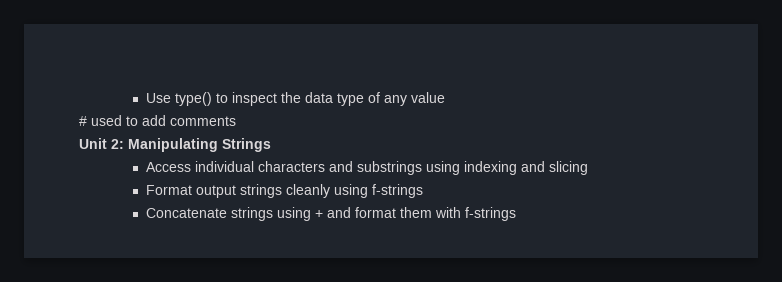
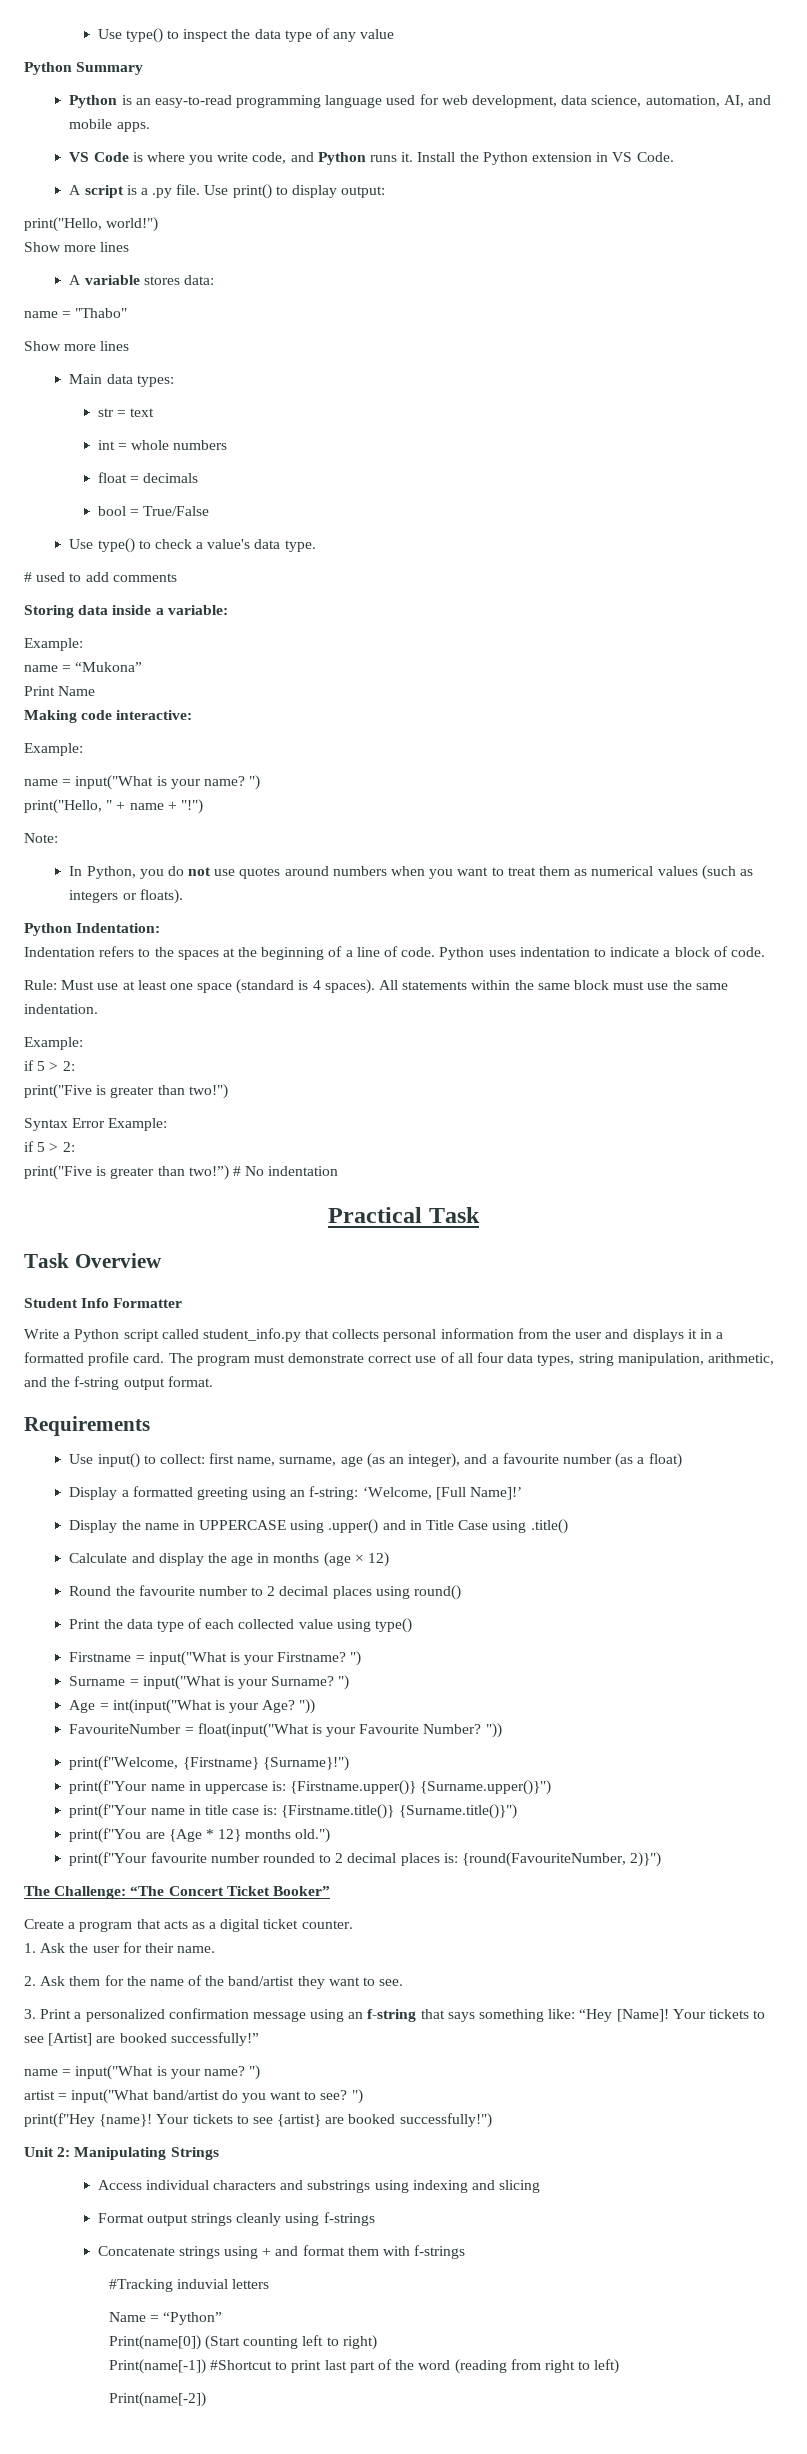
(446, 97) none -> [24,62,144,75] [69,94,771,108] [69,119,150,132] [69,152,674,165] [69,184,386,199] [24,217,159,232] [24,242,130,252] [69,275,214,285] [24,308,128,318] [24,341,130,351] [69,374,174,387] [97,408,155,417] [97,440,228,450] [97,472,199,483] [97,506,210,516] [69,538,316,553] // Python Summary // Python is an easy-to-read programming language used for web development, data science, automation, AI, and mobile apps. // VS Code is where you write code, and Python runs it. Install the Python extension in VS Code. // A script is a .py file. Use print() to display output: // print("Hello, world!") // Show more lines // A variable stores data: // name = "Thabo" // Show more lines // Main data types: // str = text // int = whole numbers // float = decimals // bool = True/False // Use type() to check a value's data type.
(236, 121) none -> [24,605,228,618] [24,638,83,651] [24,662,143,672] [24,686,96,696] [24,710,193,723] [24,743,83,756] [24,775,261,790] [24,799,203,814] [24,833,58,843] [69,865,753,880] [69,889,183,904] [24,923,161,936] [24,946,765,960] [24,979,728,994] [24,1004,98,1014] [24,1037,83,1050] [24,1060,75,1071] [24,1084,228,1099] [24,1118,168,1131] [24,1141,75,1152] [24,1165,339,1180] [328,1207,480,1223] [24,1253,162,1268] [24,1298,183,1308] [24,1328,724,1342] [24,1352,774,1366] [24,1376,213,1390] [24,1416,150,1436] [69,1453,682,1468] [69,1486,523,1500] [69,1519,568,1534] [69,1552,390,1567] [69,1585,462,1600] [69,1618,413,1633] [69,1651,362,1666] [69,1675,350,1690] [69,1699,316,1714] [69,1723,502,1738] [69,1756,349,1771] [69,1780,552,1795] [69,1804,517,1819] [69,1828,331,1843] [69,1852,662,1867] [24,1886,330,1899] [24,1919,353,1932] [24,1942,216,1953] [24,1975,404,1989] [24,2008,766,2022] [24,2032,259,2046] [24,2065,261,2080] [24,2089,363,2104] [24,2113,492,2128] // Storing data inside a variable: // Example: // name = “Mukona” // Print Name // Making code interactive: // Example: // name = input("What is your name? ") // print("Hello, " + name + "!") // Note: // In Python, you do not use quotes around numbers when you want to treat them as numerical values (such as integers or floats). // Python Indentation: // Indentation refers to the spaces at the beginning of a line of code. Python uses indentation to indicate a block of code. // Rule: Must use at least one space (standard is 4 spaces). All statements within the same block must use the same indentation. // Example: // if 5 > 2: // print("Five is greater than two!") // Syntax Error Example: // if 5 > 2: // print("Five is greater than two!”) # No indentation // Practical Task // Task Overview // Student Info Formatter // Write a Python script called student_info.py that collects personal information from the user and displays it in a formatted profile card. The program must demonstrate correct use of all four data types, string manipulation, arithmetic, and the f-string output format. // Requirements // Use input() to collect: first name, surname, age (as an integer), and a favourite number (as a float) // Display a formatted greeting using an f-string: ‘Welcome, [Full Name]!’ // Display the name in UPPERCASE using .upper() and in Title Case using .title() // Calculate and display the age in months (age × 12) // Round the favourite number to 2 decimal places using round() // Print the data type of each collected value using type() // Firstname = input("What is your Firstname? ") // Surname = input("What is your Surname? ") // Age = int(input("What is your Age? ")) // FavouriteNumber = float(input("What is your Favourite Number? ")) // print(f"Welcome, {Firstname} {Surname}!") // print(f"Your name in uppercase is: {Firstname.upper()} {Surname.upper()}") // print(f"Your name in title case is: {Firstname.title()} {Surname.title()}") // print(f"You are {Age * 12} months old.") // print(f"Your favourite number rounded to 2 decimal places is: {round(FavouriteNumber, 2)}") // The Challenge: “The Concert Ticket Booker” // Create a program that acts as a digital ticket counter. // 1. Ask the user for their name. // 2. Ask them for the name of the band/artist they want to see. // 3. Print a personalized confirmation message using an f-string that says something like: “Hey [Name]! Your tickets to see [Artist] are booked successfully!” // name = input("What is your name? ") // artist = input("What band/artist do you want to see? ") // print(f"Hey {name}! Your tickets to see {artist} are booked successfully!")
(517, 214) none -> [108,2279,270,2292] [108,2312,223,2325] [108,2335,377,2350] [108,2359,620,2374] [108,2392,206,2407] // #Tracking induvial letters // Name = “Python” // Print(name[0]) (Start counting left to right) // Print(name[-1]) #Shortcut to print last part of the word (reading from right to left) // Print(name[-2])

